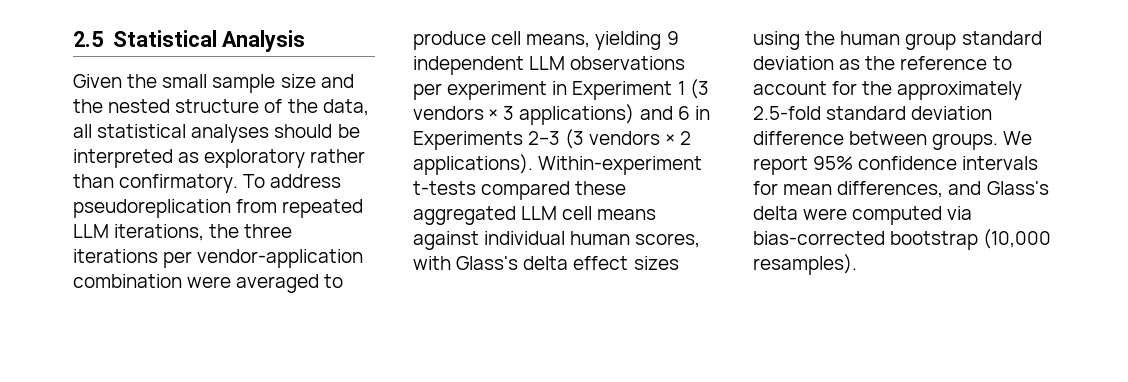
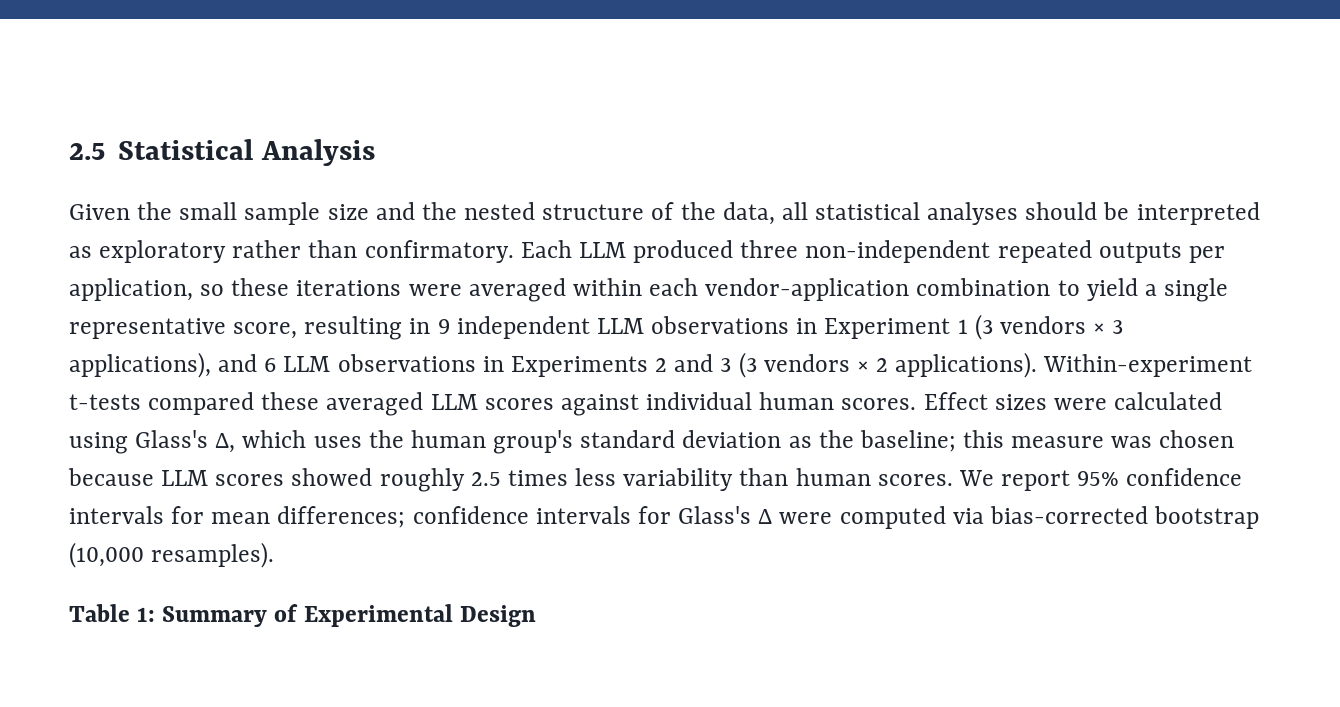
[243,174,342,188] [73,199,364,218] [73,224,293,241] [73,249,364,268] [73,274,344,293] [413,31,662,50] To address pseudoreplication from repeated LLM iterations, the three iterations per vendor-application combination were averaged to produce cell means, yielding -> [520,240,1225,263] [69,278,1229,302] [69,316,431,340] Each LLM produced three non-independent repeated outputs per application, so these iterations were averaged within each vendor-application combination to yield a single representative score, resulting in
[413,81,548,100] per experiment -> (790, 325) none
[519,104,635,125] applications) -> [69,352,211,378] applications),
[694,106,710,120] [413,131,561,150] in Experiments 2–3 -> [283,354,732,377] LLM observations in Experiments 2 and 3
[413,206,657,225] [413,231,701,250] [413,256,679,270] [753,31,800,50] aggregated LLM cell means against individual human scores, with Glass's delta effect sizes using -> [326,392,1223,416] [69,430,362,454] averaged LLM scores against individual human scores. Effect sizes were calculated using Glass's Δ, which uses
[905,33,957,50] group -> [493,430,574,454] group's
[900,56,1012,70] [753,81,1023,100] [753,106,993,120] [753,131,999,150] reference to account for the approximately 2.5-fold standard deviation difference between groups. -> [859,430,1235,452] [68,468,953,492] baseline; this measure was chosen because LLM scores showed roughly 2.5 times less variability than human scores.
[837,181,1049,198] [753,206,798,220] differences, and Glass's delta -> [277,506,773,528] differences; confidence intervals for Glass's Δ
(857, 264) none -> [69,604,536,627] // Table 1: Summary of Experimental Design

